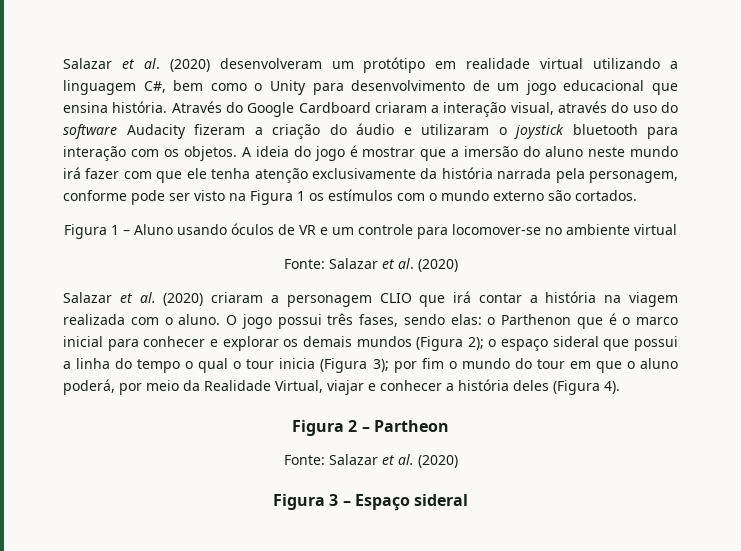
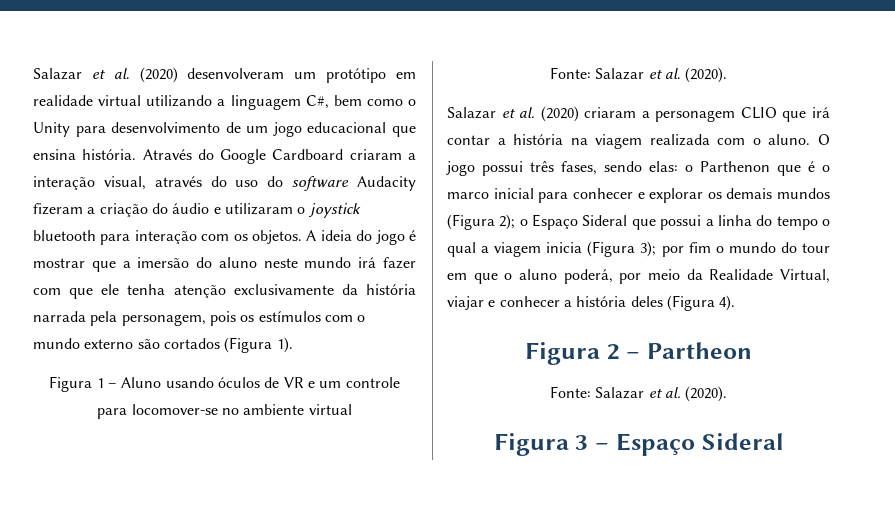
[63,190,305,205] conforme pode ser visto na Figura 1 -> [209,311,236,326] pois
[575,190,637,201] cortados. -> [163,337,293,353] cortados (Figura 1).
[417,259,458,272] (2020) -> [685,67,728,83] (2020).
[501,336,599,351] espaço sideral -> [532,214,628,230] Espaço Sideral
[233,359,275,369] o tour -> [481,242,542,257] a viagem
[417,455,458,468] (2020) -> [685,386,728,402] (2020).
[414,494,469,506] sideral -> [701,433,784,450] Sideral

